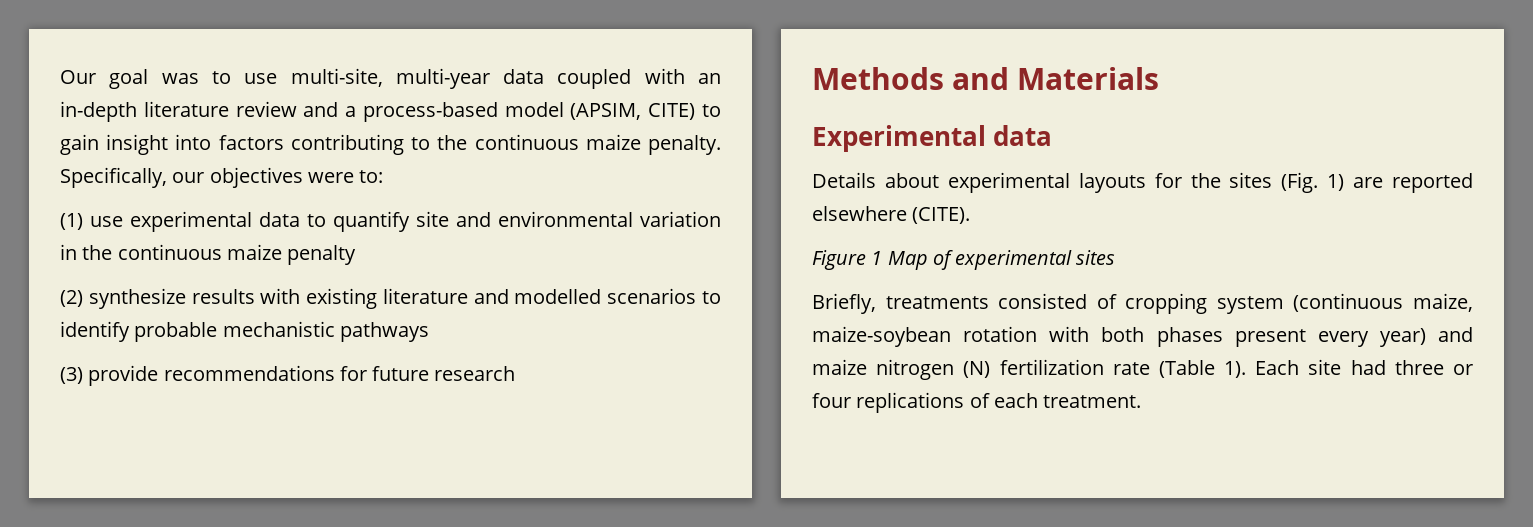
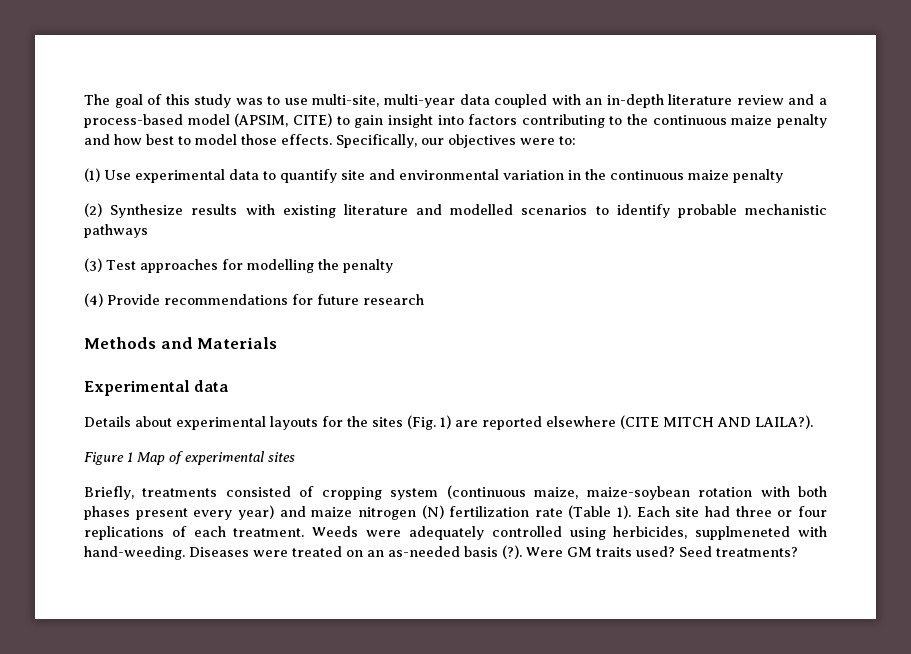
[60,69,149,89] Our goal -> [84,94,232,108] The goal of this study
[648,135,722,155] penalty. -> [777,114,827,128] [84,134,332,145] penalty and how best to model those effects.
[90,216,123,227] use -> [104,170,131,180] Use
[88,288,186,309] synthesize -> [110,204,184,218] Synthesize
[88,365,159,386] provide -> [106,259,393,273] [84,293,160,307] Test approaches for modelling the penalty // (4) Provide
[912,207,971,224] (CITE). -> [620,415,813,429] (CITE MITCH AND LAILA?).
(1142, 401) none -> [312,526,828,540] [84,545,798,560] Weeds were adequately controlled using herbicides, supplmeneted with hand-weeding. Diseases were treated on an as-needed basis (?). Were GM traits used? Seed treatments?

